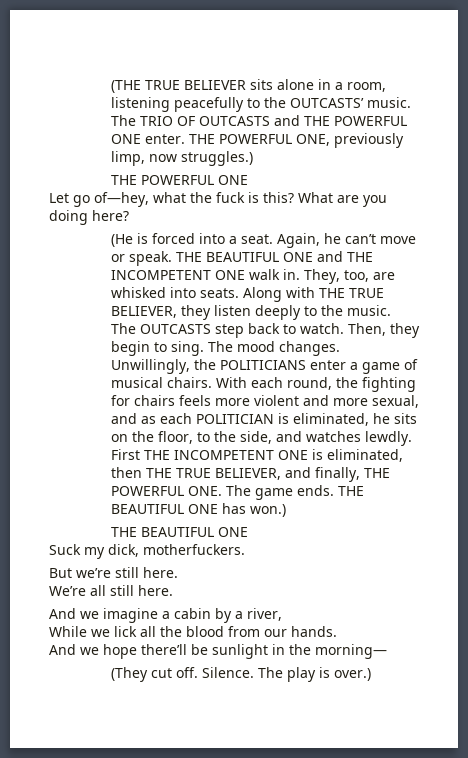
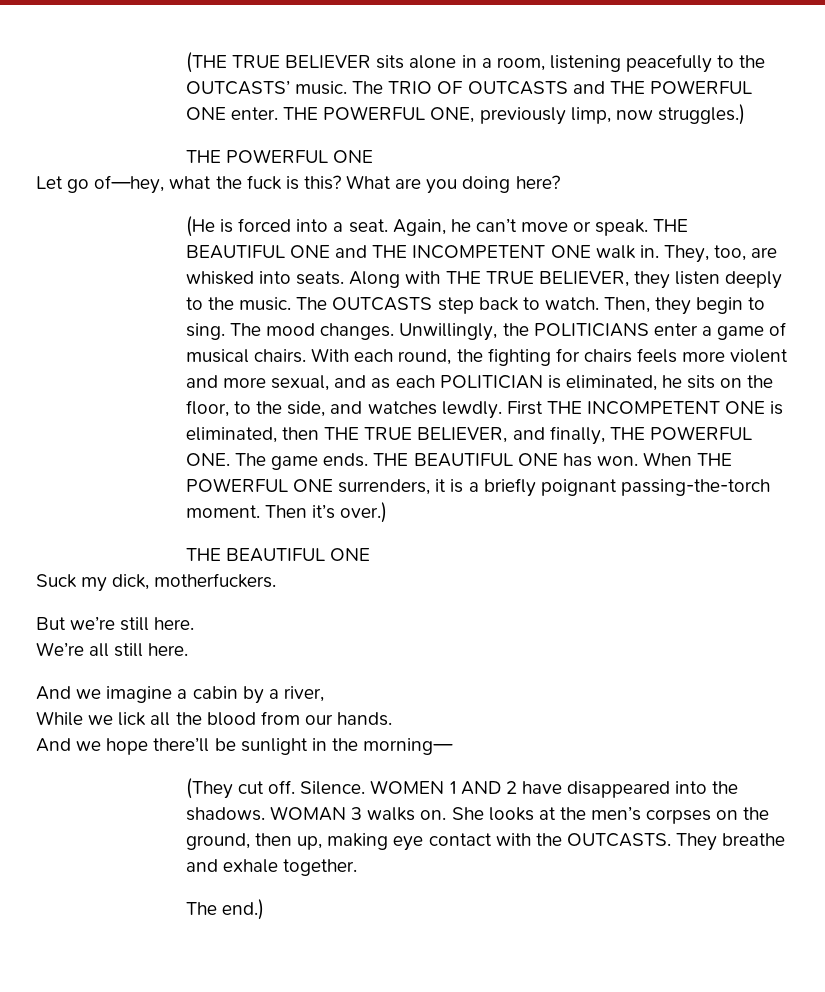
[249,504,286,517] won.) -> [596,452,733,466] [185,478,770,497] [185,502,388,523] won. When THE POWERFUL ONE surrenders, it is a briefly poignant passing-the-torch moment. Then it’s over.)
[257,667,371,682] The play is over.) -> [370,780,739,798] [185,806,770,824] [185,833,786,851] [185,859,358,876] [185,899,265,920] WOMEN 1 AND 2 have disappeared into the shadows. WOMAN 3 walks on. She looks at the men’s corpses on the ground, then up, making eye contact with the OUTCASTS. They breathe and exhale together. // The end.)

